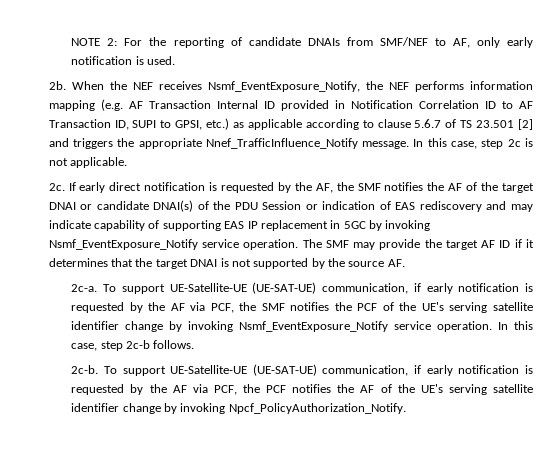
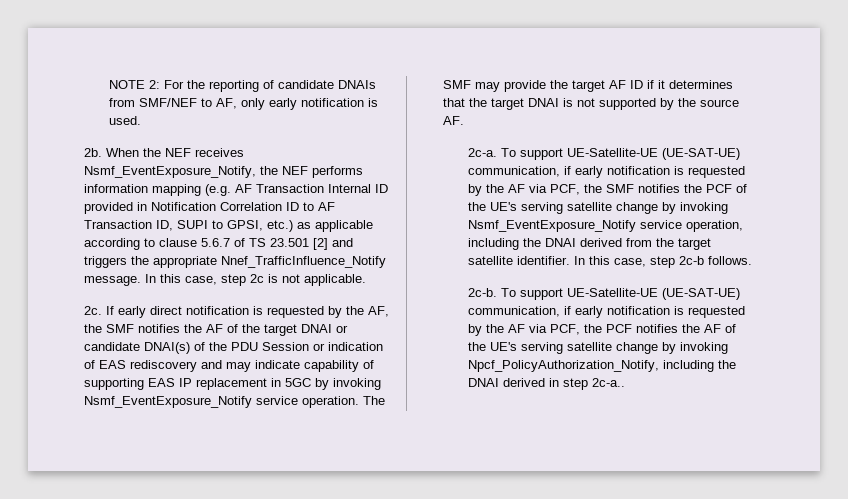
[71,321,120,330] identifier -> (613, 206) none
[437,321,493,332] operation. -> [686,220,744,232] [468,238,712,250] [468,256,571,265] operation, including the DNAI derived from the target satellite identifier.
[71,403,406,414] identifier change by invoking Npcf_PolicyAuthorization_Notify. -> [616,342,729,354] [468,360,737,372] [468,378,626,390] change by invoking Npcf_PolicyAuthorization_Notify, including the DNAI derived in step 2c-a..

